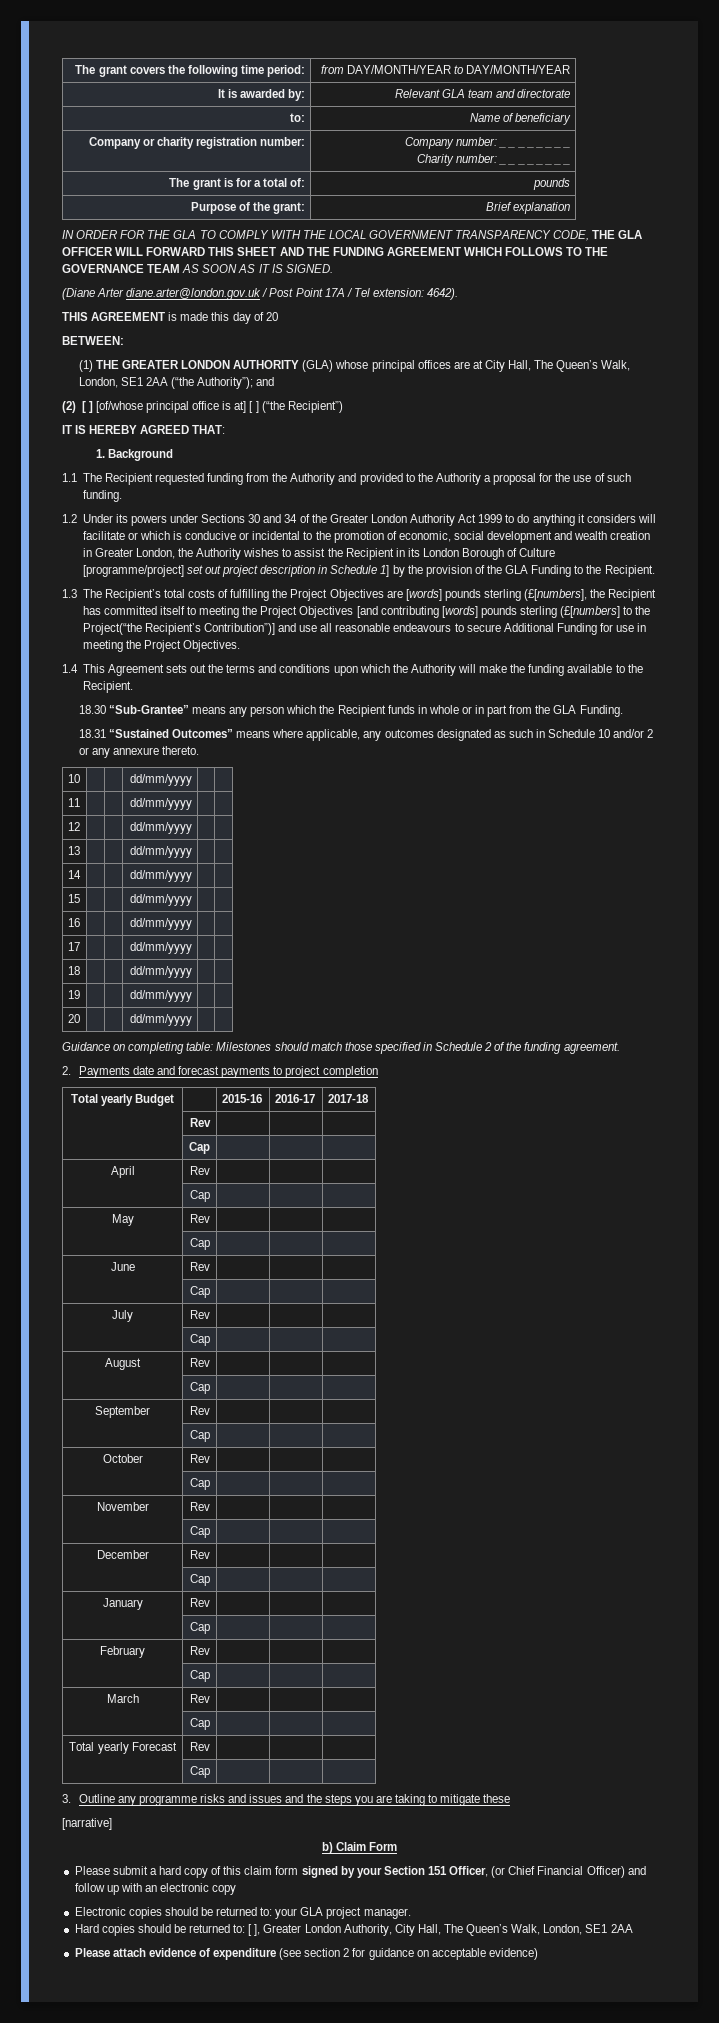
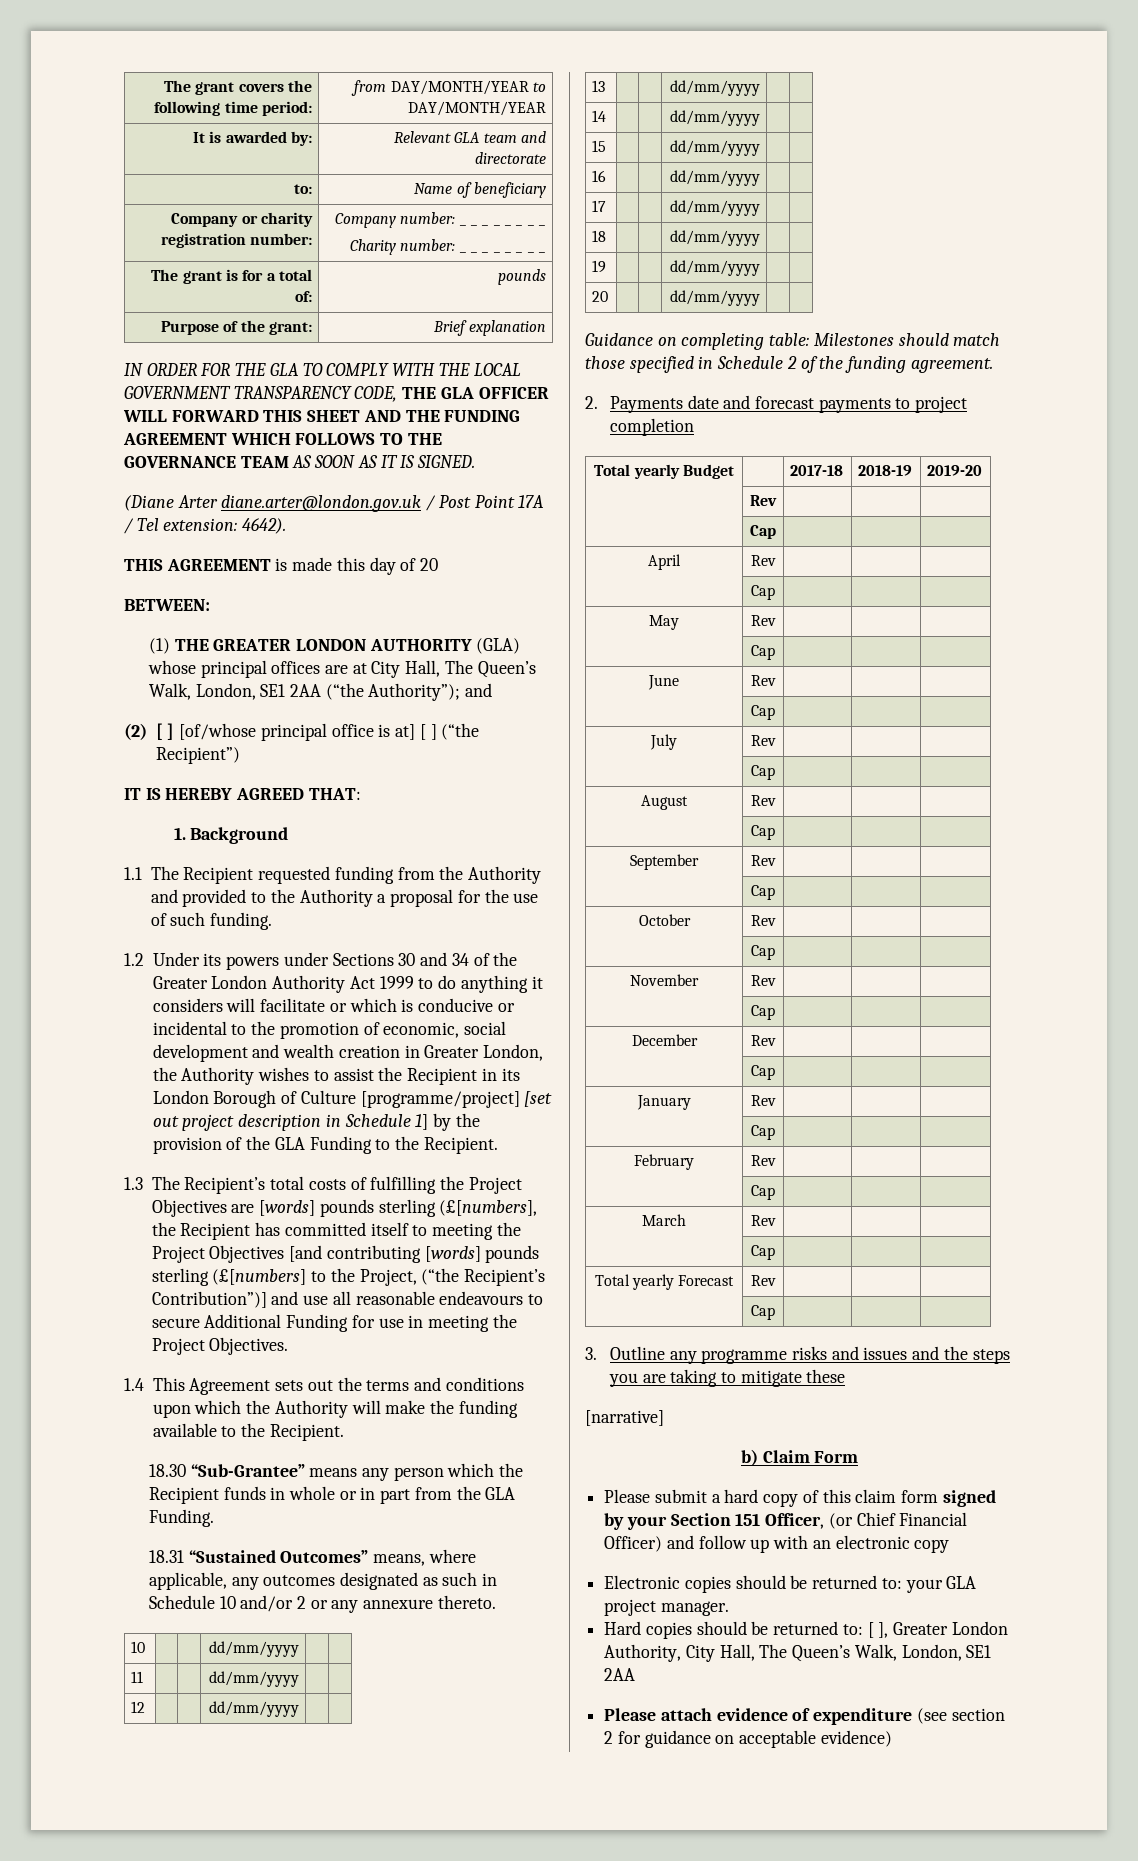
[186,565,203,574] set -> [524,1091,553,1107] [set
[82,623,142,635] Project(“the -> [359,1268,460,1286] Project, (“the
[236,731,271,738] means -> [372,1554,425,1566] means,
[221,1094,262,1103] [274,1094,315,1103] [327,1094,369,1103] 2015-16 | 2016-17 | 2017-18 -> [790,465,844,476] [858,465,913,476] [927,465,983,476] 2017-18 | 2018-19 | 2019-20

